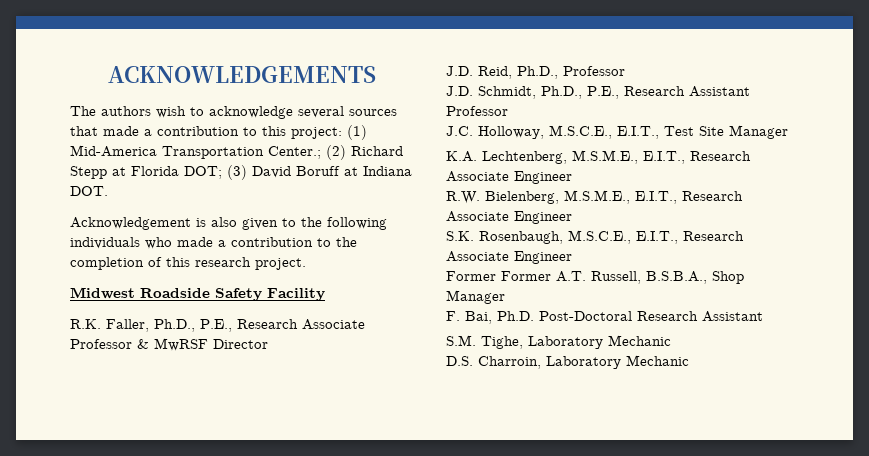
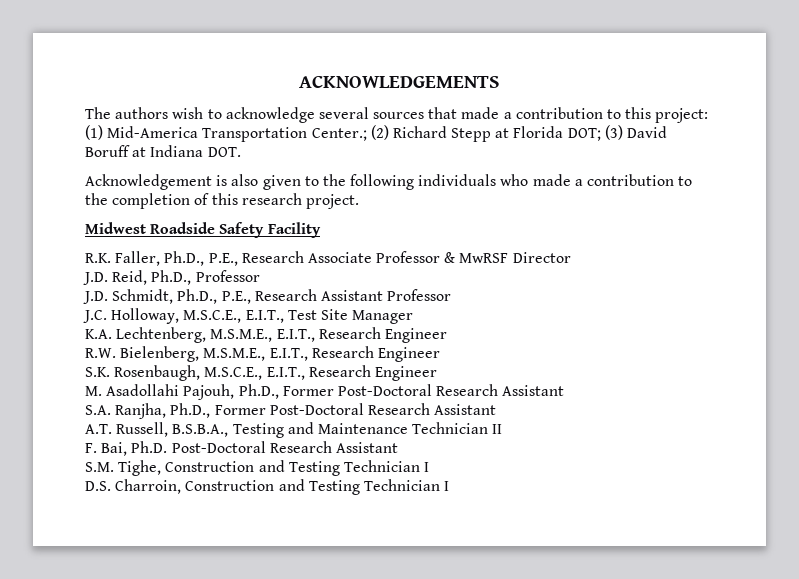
[446,171,509,182] Associate -> (381, 333) none
[446,211,509,222] Associate -> (374, 352) none
[446,251,572,264] [446,271,744,284] [446,290,505,304] Associate Engineer // Former Former A.T. Russell, B.S.B.A., Shop Manager -> [374,366,437,381] [85,384,565,400] [85,403,497,419] [85,422,503,438] Engineer // M. Asadollahi Pajouh, Ph.D., Former Post-Doctoral Research Assistant // S.A. Ranjha, Ph.D., Former Post-Doctoral Research Assistant // A.T. Russell, B.S.B.A., Testing and Maintenance Technician II
[528,335,671,349] [446,355,689,369] Laboratory Mechanic // D.S. Charroin, Laboratory Mechanic -> [165,460,430,476] [85,479,450,495] Construction and Testing Technician I // D.S. Charroin, Construction and Testing Technician I

